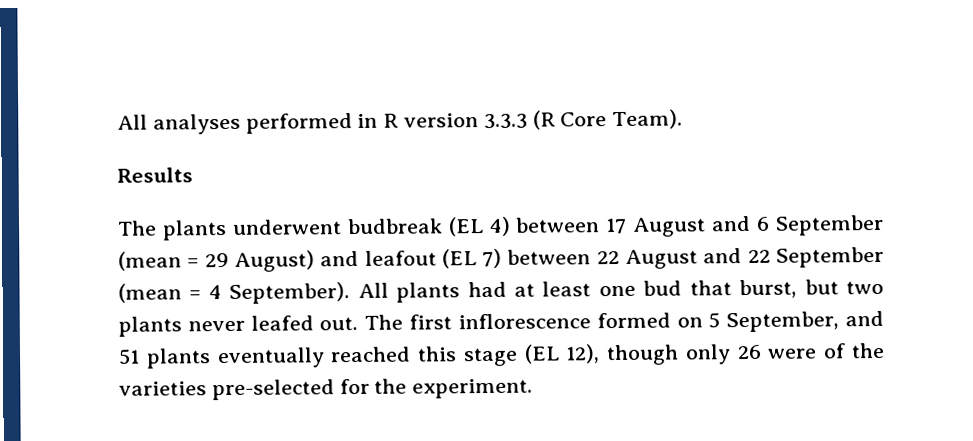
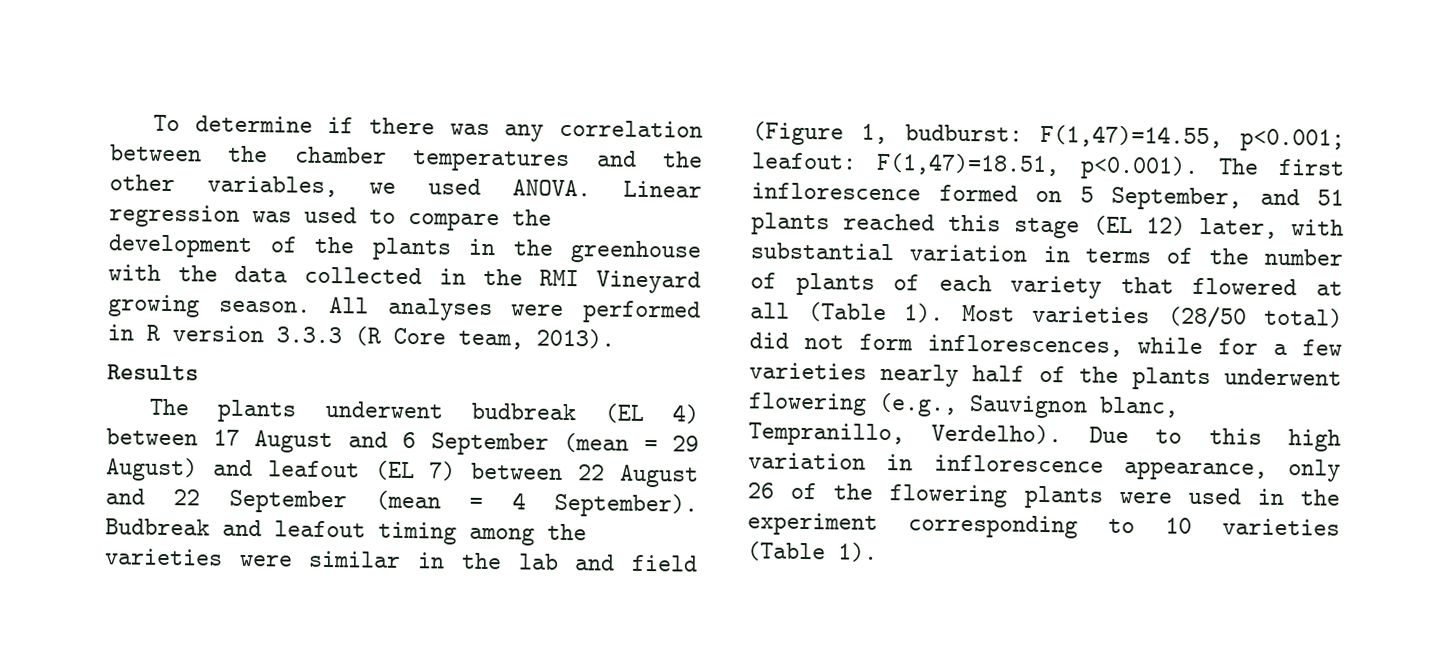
(117, 122) none -> [153,114,703,142] [110,144,703,173] [109,174,702,198] [109,204,552,232] [108,234,702,264] [108,264,701,294] [108,294,311,318] To determine if there was any correlation between the chamber temperatures and the other variables, we used ANOVA. Linear regression was used to compare the development of the plants in the greenhouse with the data collected in the RMI Vineyard growing season.
(241, 124) none -> [511,304,565,316] were
[612,109,684,130] Team). -> [458,328,615,350] team, 2013).
[357,279,885,303] [118,315,359,337] All plants had at least one bud that burst, but two plants never leafed out. -> [105,518,587,546] [104,548,698,572] [752,121,1345,152] [751,152,1199,180] Budbreak and leafout timing among the varieties were similar in the lab and field (Figure 1, budburst: F(1,47)=14.55, p<0.001; leafout: F(1,47)=18.51, p<0.001).
[216,347,325,369] eventually -> (830, 224) none
[565,344,680,366] 12), though -> [1146,216,1344,239] [750,242,1343,266] [750,272,1343,299] [750,302,1343,329] [749,332,1342,357] [749,362,1342,391] [748,392,1179,419] [748,422,1341,452] [748,452,1268,481] 12) later, with substantial variation in terms of the number of plants of each variety that flowered at all (Table 1). Most varieties (28/50 total) did not form inflorescences, while for a few varieties nearly half of the plants underwent flowering (e.g., Sauvignon blanc, Tempranillo, Verdelho). Due to this high variation in inflorescence appearance,
[767,342,885,359] [119,378,534,401] were of the varieties pre-selected for the experiment. -> [790,482,1340,509] [747,512,1340,539] [747,541,878,562] of the flowering plants were used in the experiment corresponding to 10 varieties (Table 1).

